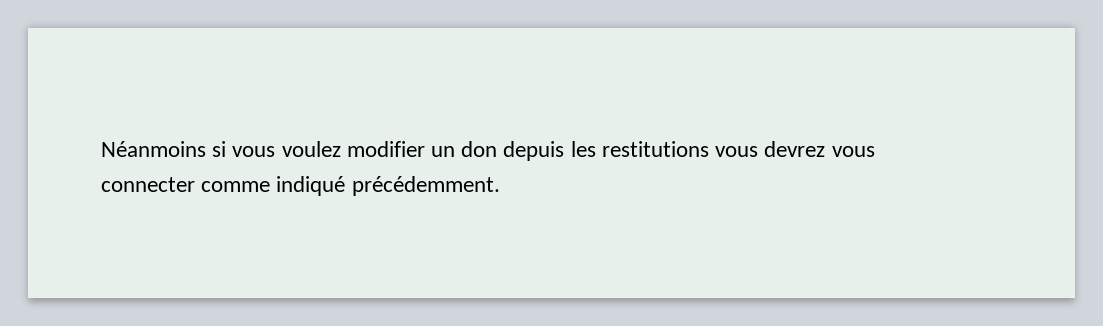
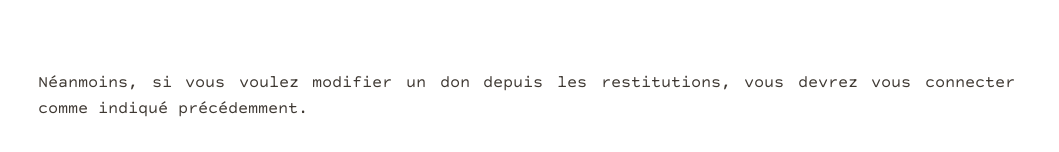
[101,141,206,157] Néanmoins -> [38,75,138,90] Néanmoins,
[601,141,709,157] restitutions -> [600,75,731,90] restitutions,

